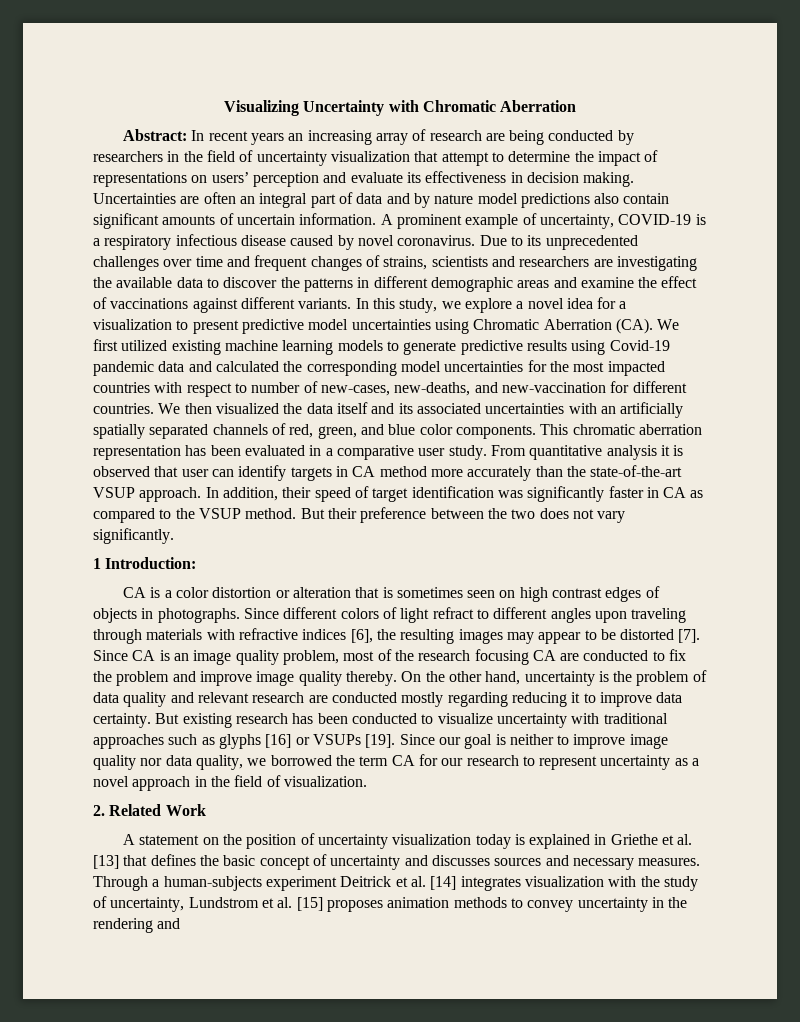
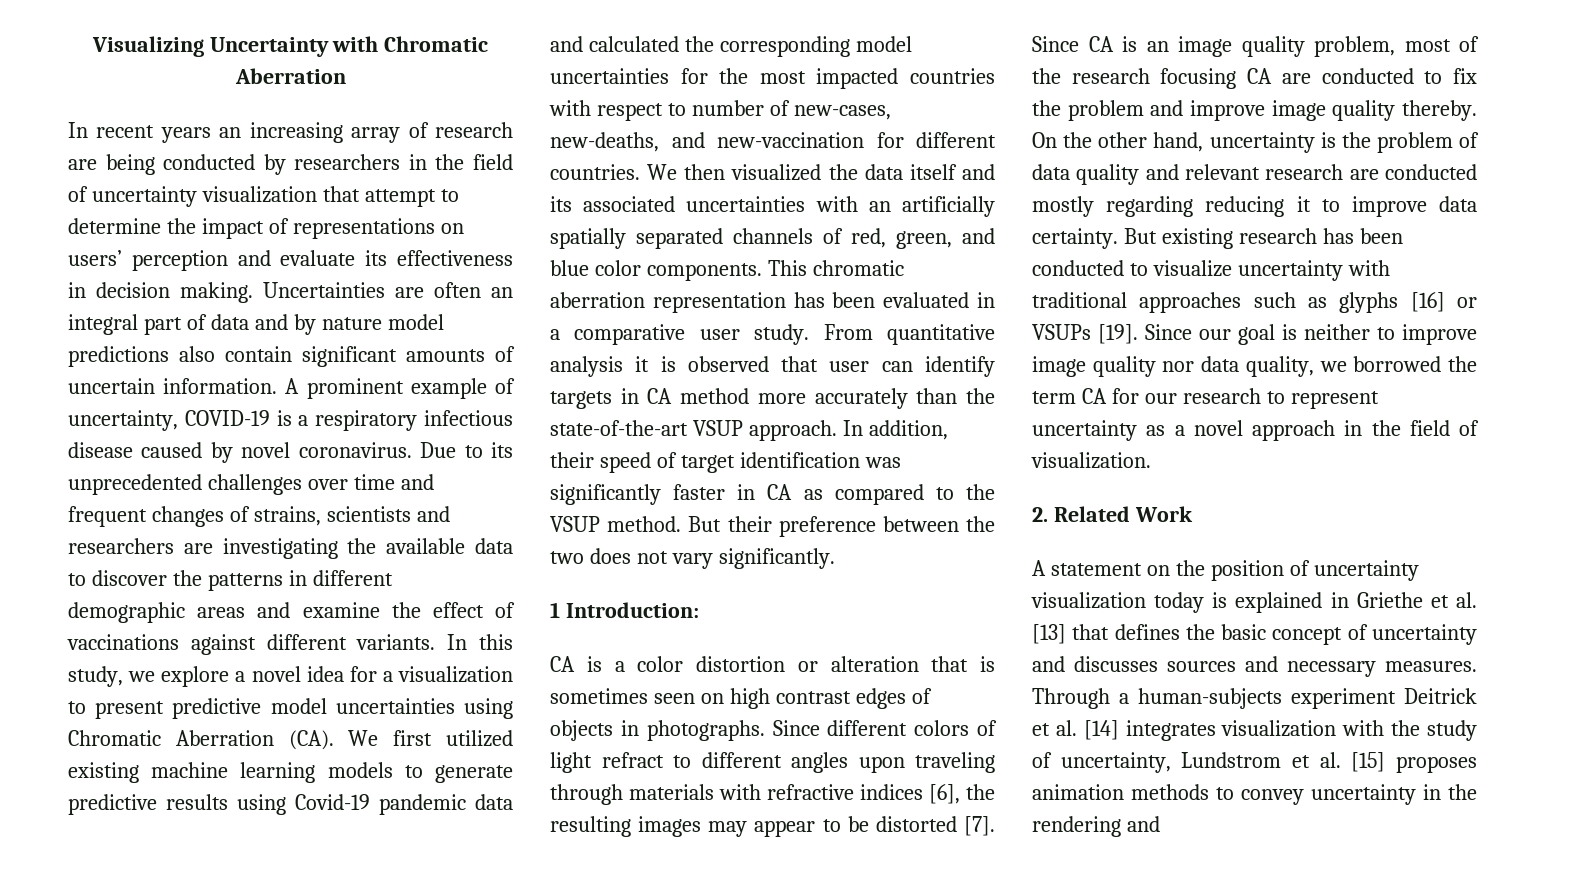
[122,129,187,141] Abstract: -> (346, 76) none

